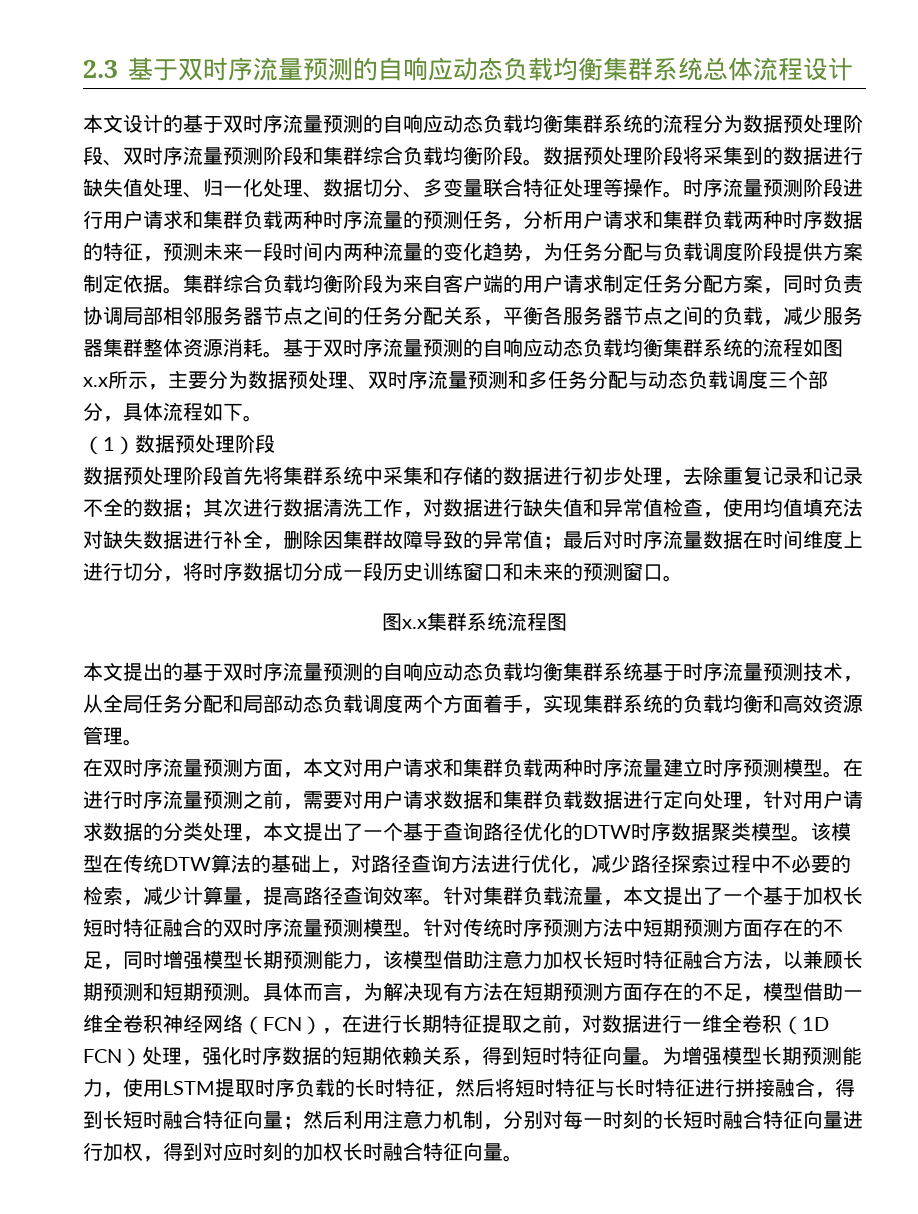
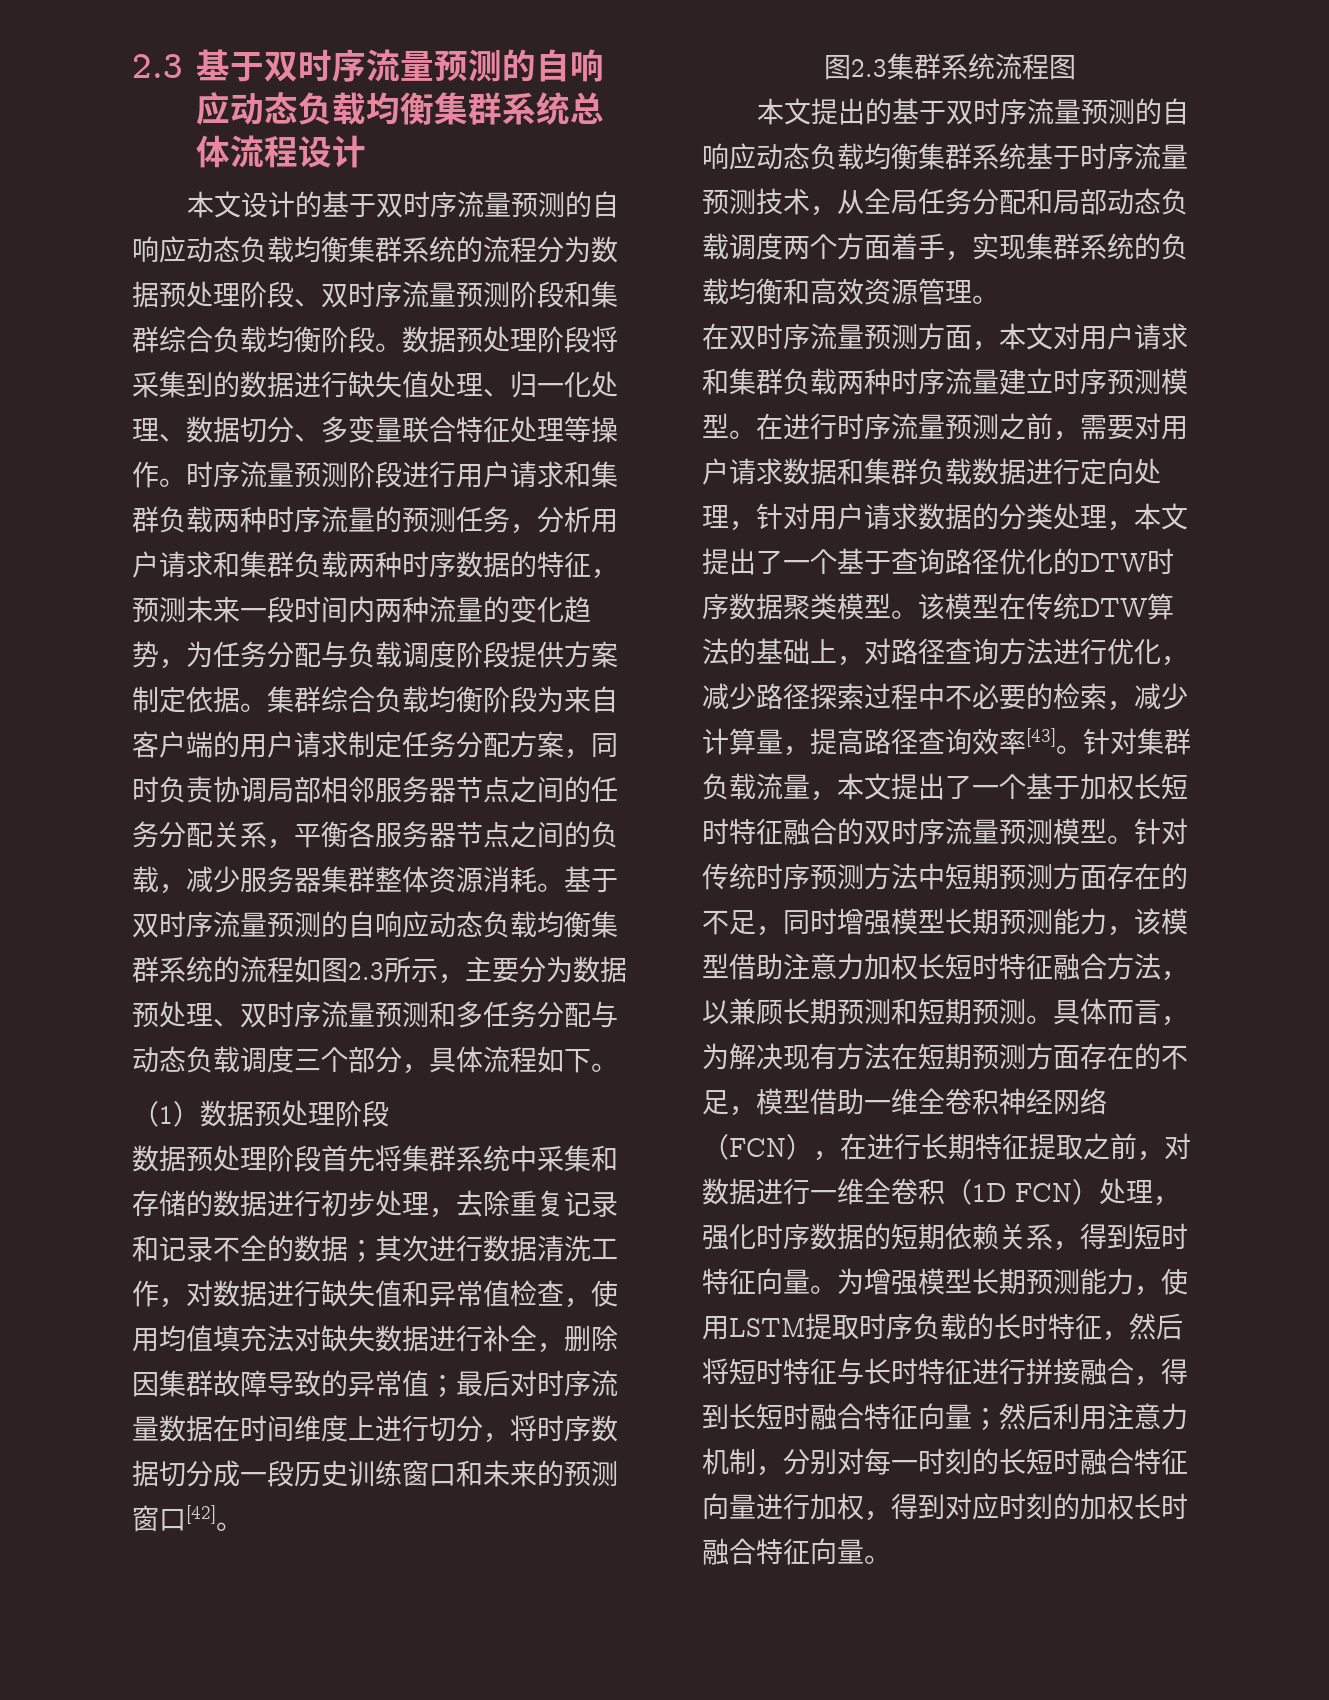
[83,377,108,387] x.x -> [348,962,384,980] 2.3
(663, 572) none -> [186,1505,216,1524] [42]
[402,619,427,629] x.x -> [850,59,887,77] 2.3
(423, 895) none -> [1026,728,1056,747] [43]

